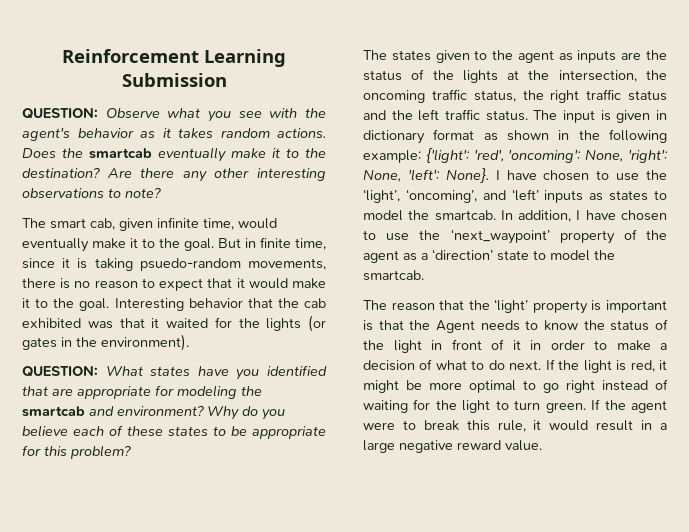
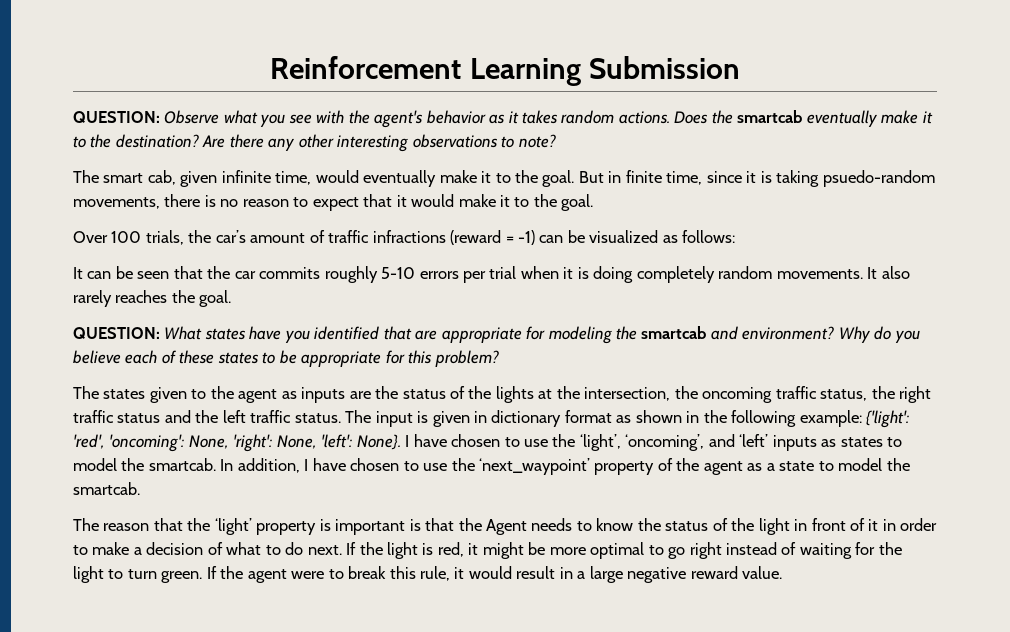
[114,298,326,311] [22,315,326,332] [22,334,189,351] Interesting behavior that the cab exhibited was that it waited for the lights (or gates in the environment). -> [73,230,736,245] [73,266,910,283] [73,290,232,307] // Over 100 trials, the car’s amount of traffic infractions (reward = -1) can be visualized as follows: // It can be seen that the car commits roughly 5-10 errors per trial when it is doing completely random movements. It also rarely reaches the goal.
[432,249,493,260] ‘direction’ -> (775, 467) none

